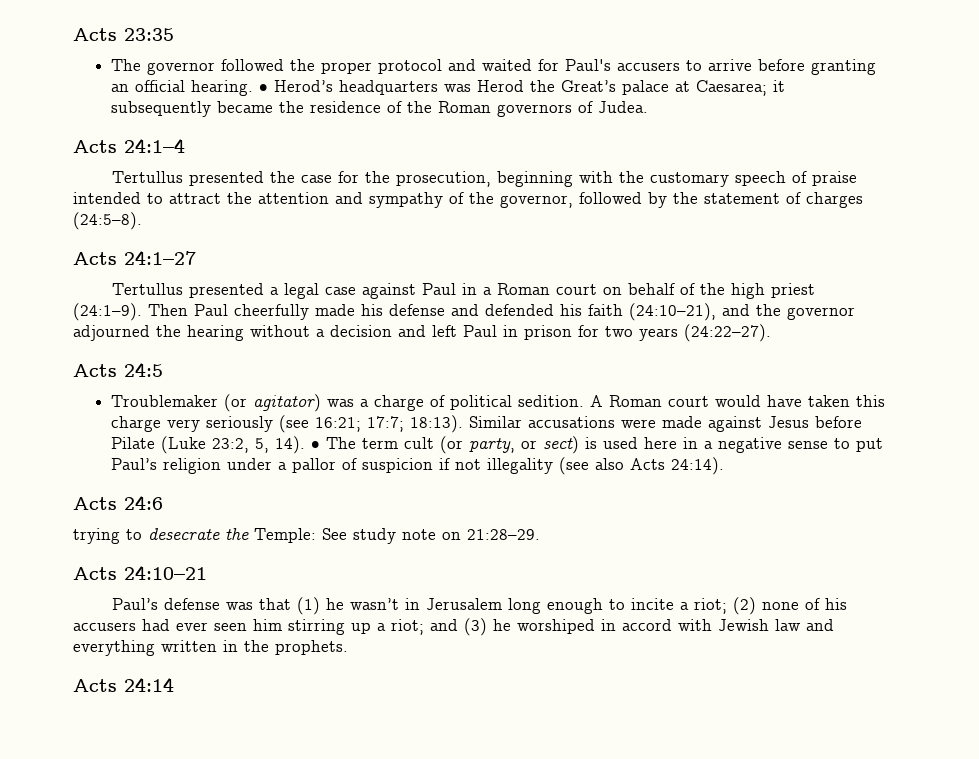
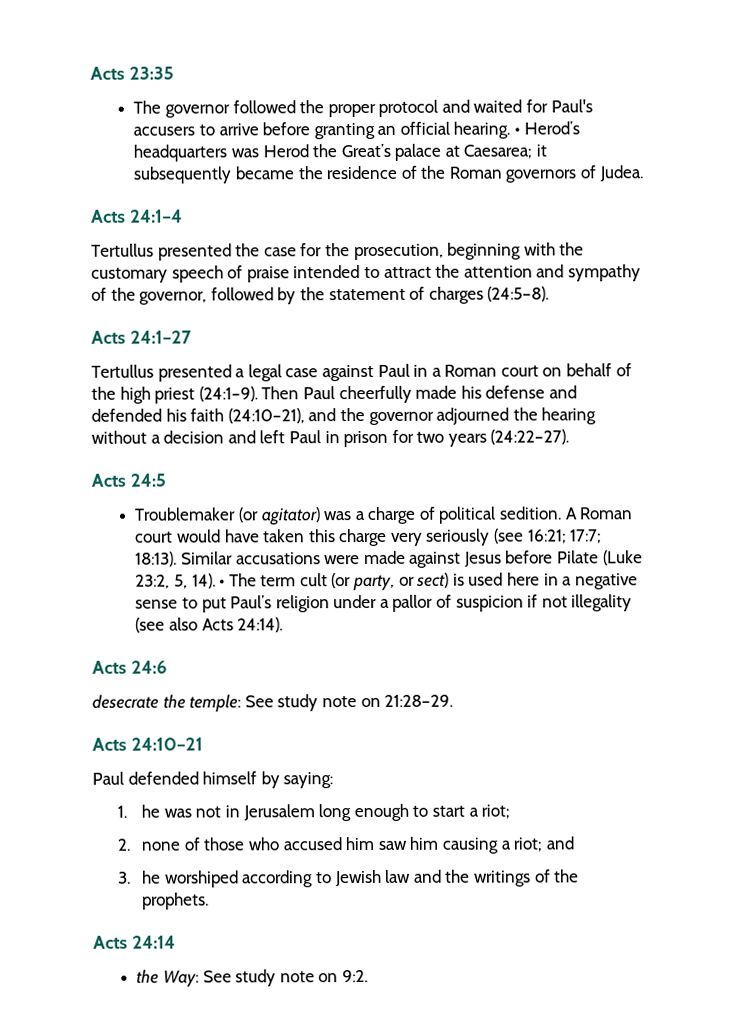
[73,528,142,544] trying to -> (167, 667) none
[254,528,316,543] Temple: -> [189,694,242,713] temple:
[112,597,400,615] Paul’s defense was that (1) he wasn’t -> [92,771,334,789] [116,804,222,818] Paul defended himself by saying: // 1. he was not
[631,597,757,615] incite a riot; (2) -> [432,804,511,819] [116,838,130,851] start a riot; // 2.
[825,598,848,610] [73,619,371,635] his accusers had ever seen him stirring up -> [203,836,499,854] those who accused him saw him causing
[464,618,487,636] (3) -> [117,871,131,884] // 3.
[601,619,834,631] [73,640,348,656] [73,677,174,692] in accord with Jewish law and everything written in the prophets. // Acts 24:14 -> [242,869,580,888] [142,892,210,910] [93,935,176,949] [136,969,368,988] according to Jewish law and the writings of the prophets. // Acts 24:14 // the Way: See study note on 9:2.

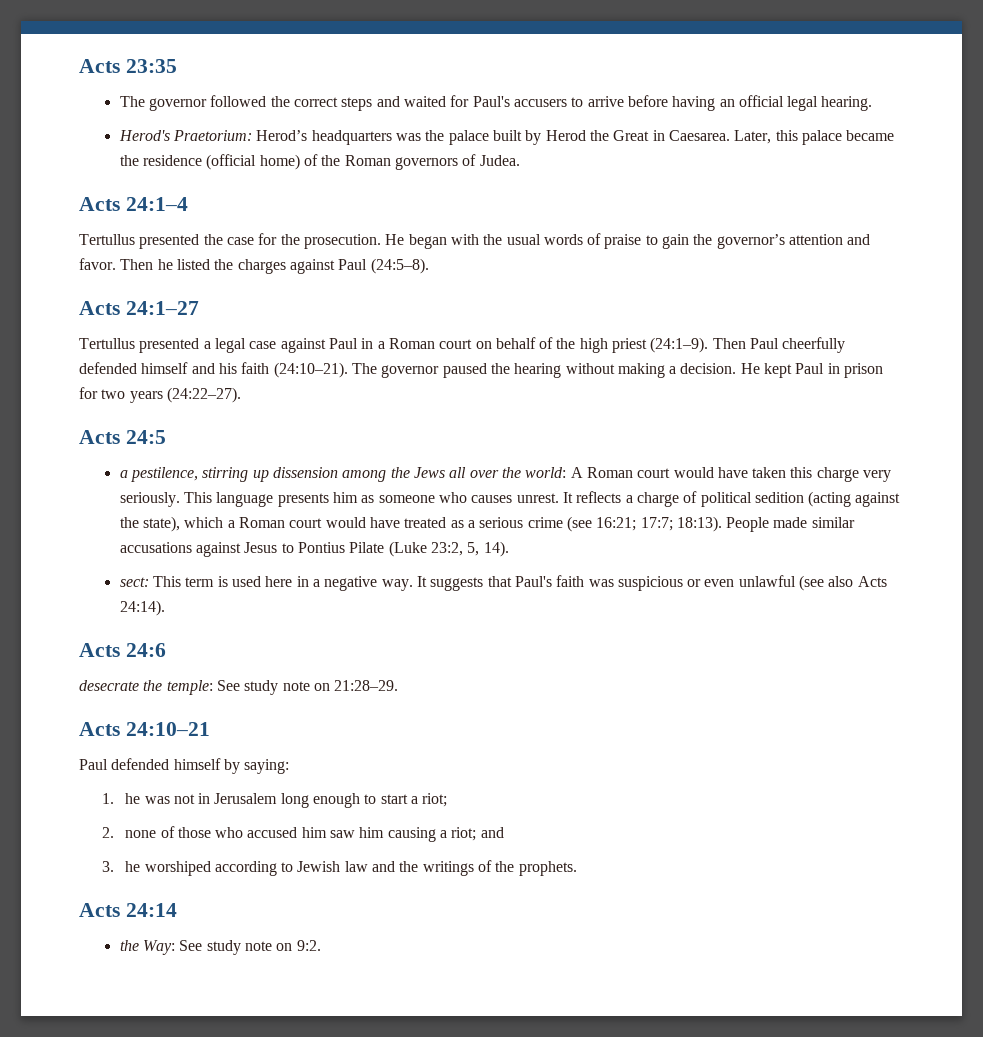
[327,99,439,118] proper protocol -> [293,97,373,111] correct steps
[313,122,375,140] granting -> [672,96,716,111] having
(450, 128) none -> [787,96,819,111] legal
[514,127,521,135] • -> [118,130,253,141] // Herod's Praetorium:
[262,143,548,161] [133,166,233,184] Herod the Great’s palace at Caesarea; it subsequently -> [425,130,842,145] the palace built by Herod the Great in Caesarea. Later, this palace
(398, 172) none -> [206,154,300,170] (official home)
[353,242,585,261] [91,264,641,283] [91,286,484,305] prosecution, beginning with the customary speech of praise intended to attract the attention and sympathy of the governor, followed by the statement of charges -> [303,233,871,249] [79,258,368,274] prosecution. He began with the usual words of praise to gain the governor’s attention and favor. Then he listed the charges against Paul
[415,385,577,399] [91,407,597,426] [91,430,286,444] made his defense and defended his faith (24:10–21), and the governor adjourned the hearing without a decision and left -> [79,362,793,378] defended himself and his faith (24:10–21). The governor paused the hearing without making a decision. He kept
[134,506,563,526] Troublemaker (or agitator) was a charge of political sedition. -> [119,467,567,482] a pestilence, stirring up dissension among the Jews all over the world:
[426,528,603,546] [135,550,554,568] seriously (see 16:21; 17:7; 18:13). Similar accusations were made against Jesus before -> [119,491,901,507] [119,516,855,532] [119,542,345,557] seriously. This language presents him as someone who causes unrest. It reflects a charge of political sedition (acting against the state), which a Roman court would have treated as a serious crime (see 16:21; 17:7; 18:13). People made similar accusations against Jesus to Pontius
[219,572,450,592] • The term cult (or party, or sect) -> [119,576,215,587] // sect: This term
[135,594,633,613] sense to put Paul’s religion under a pallor of suspicion if not illegality -> [381,575,796,591] way. It suggests that Paul's faith was suspicious or even unlawful

